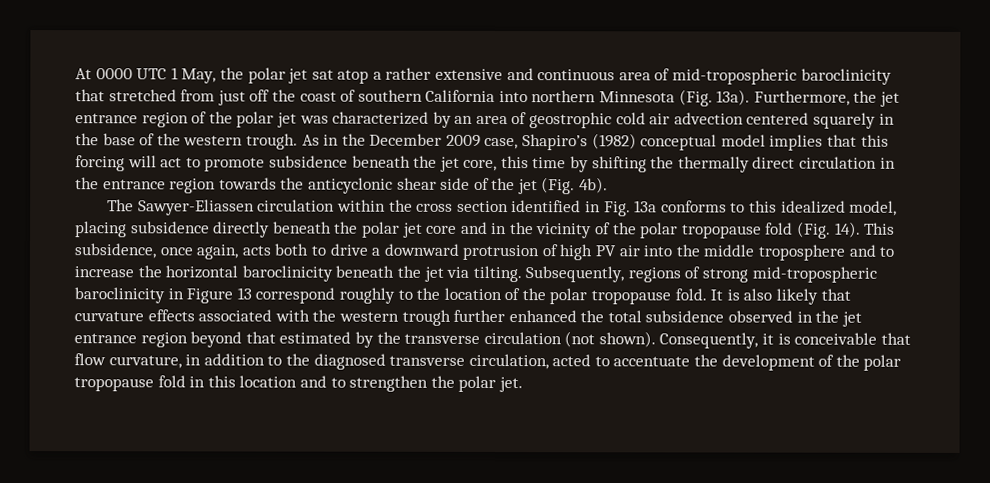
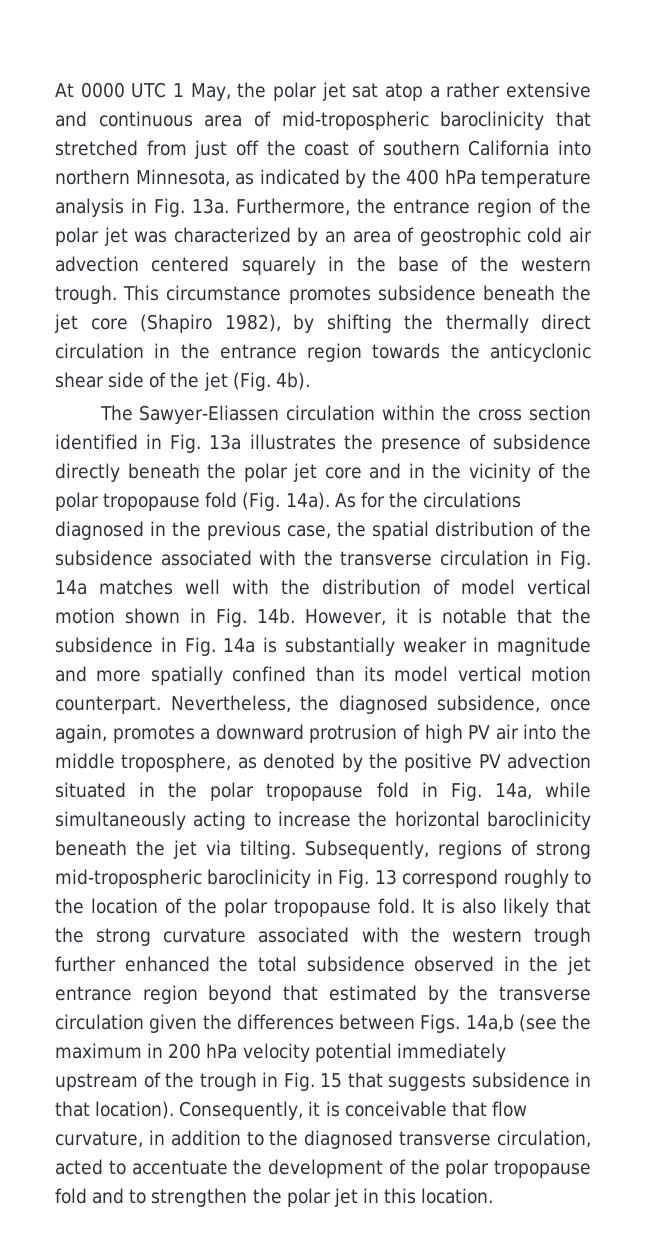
[599,89,751,107] Minnesota (Fig. 13a). -> [135,169,591,188] [55,198,229,217] Minnesota, as indicated by the 400 hPa temperature analysis in Fig. 13a.
[880,91,901,107] jet -> (386, 206) none
[301,133,889,151] [75,155,266,172] As in the December 2009 case, Shapiro’s (1982) conceptual model implies that this forcing will act to promote -> [123,285,371,304] This circumstance promotes
[463,156,567,172] core, this time -> [90,314,281,333] core (Shapiro 1982),
[660,200,898,216] [75,221,127,238] conforms to this idealized model, placing -> [249,434,486,453] illustrates the presence of
[834,221,896,238] [74,243,368,260] 14). This subsidence, once again, acts both to drive -> [285,492,522,510] [55,521,591,540] [55,550,592,569] [55,579,591,595] [55,608,591,627] [55,637,591,656] [55,666,591,685] [55,695,592,714] [55,724,195,743] 14a). As for the circulations diagnosed in the previous case, the spatial distribution of the subsidence associated with the transverse circulation in Fig. 14a matches well with the distribution of model vertical motion shown in Fig. 14b. However, it is notable that the subsidence in Fig. 14a is substantially weaker in magnitude and more spatially confined than its model vertical motion counterpart. Nevertheless, the diagnosed subsidence, once again, promotes
[758,244,876,261] troposphere and -> [121,753,591,772] [55,782,591,801] [55,811,247,830] troposphere, as denoted by the positive PV advection situated in the polar tropopause fold in Fig. 14a, while simultaneously acting
[186,288,234,304] Figure -> [338,869,370,888] Fig.
[74,309,195,322] curvature effects -> [55,927,247,946] the strong curvature
[564,331,656,348] (not shown). -> [149,1014,591,1033] [55,1043,506,1062] [55,1072,591,1091] [55,1101,175,1119] given the differences between Figs. 14a,b (see the maximum in 200 hPa velocity potential immediately upstream of the trough in Fig. 15 that suggests subsidence in that location).
[189,375,298,388] in this location -> (87, 1196) none
[498,377,523,393] jet. -> [333,1188,494,1207] jet in this location.

